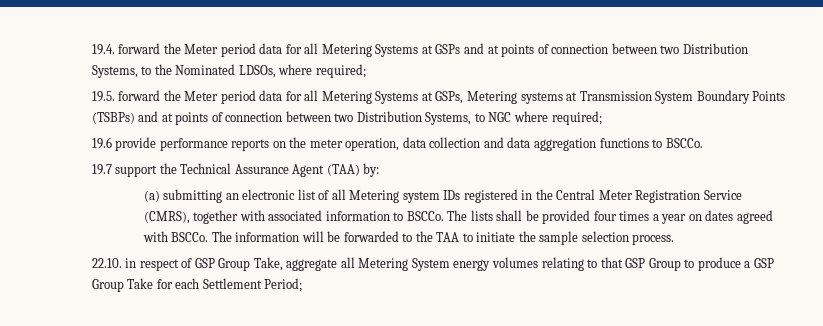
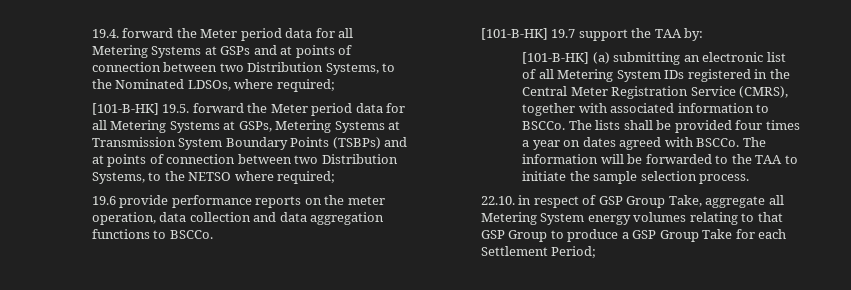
(366, 71) none -> [91,103,159,115] [101-B-HK]
[520,92,563,104] systems -> [334,121,385,133] Systems
[488,112,512,122] NGC -> [164,171,232,181] the NETSO
(703, 143) none -> [480,28,548,40] [101-B-HK]
[180,163,360,177] Technical Assurance Agent (TAA) -> [654,29,682,38] TAA
(380, 170) none -> [522,52,590,64] [101-B-HK]
[402,191,440,203] system -> [616,70,661,82] System

